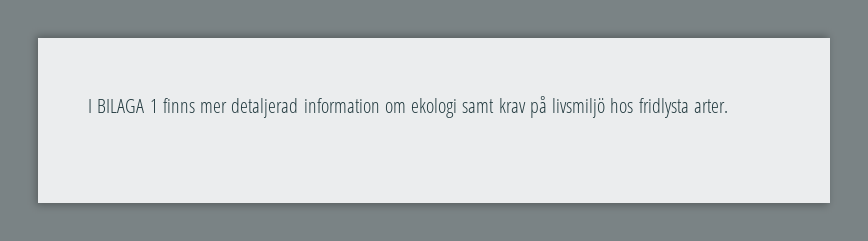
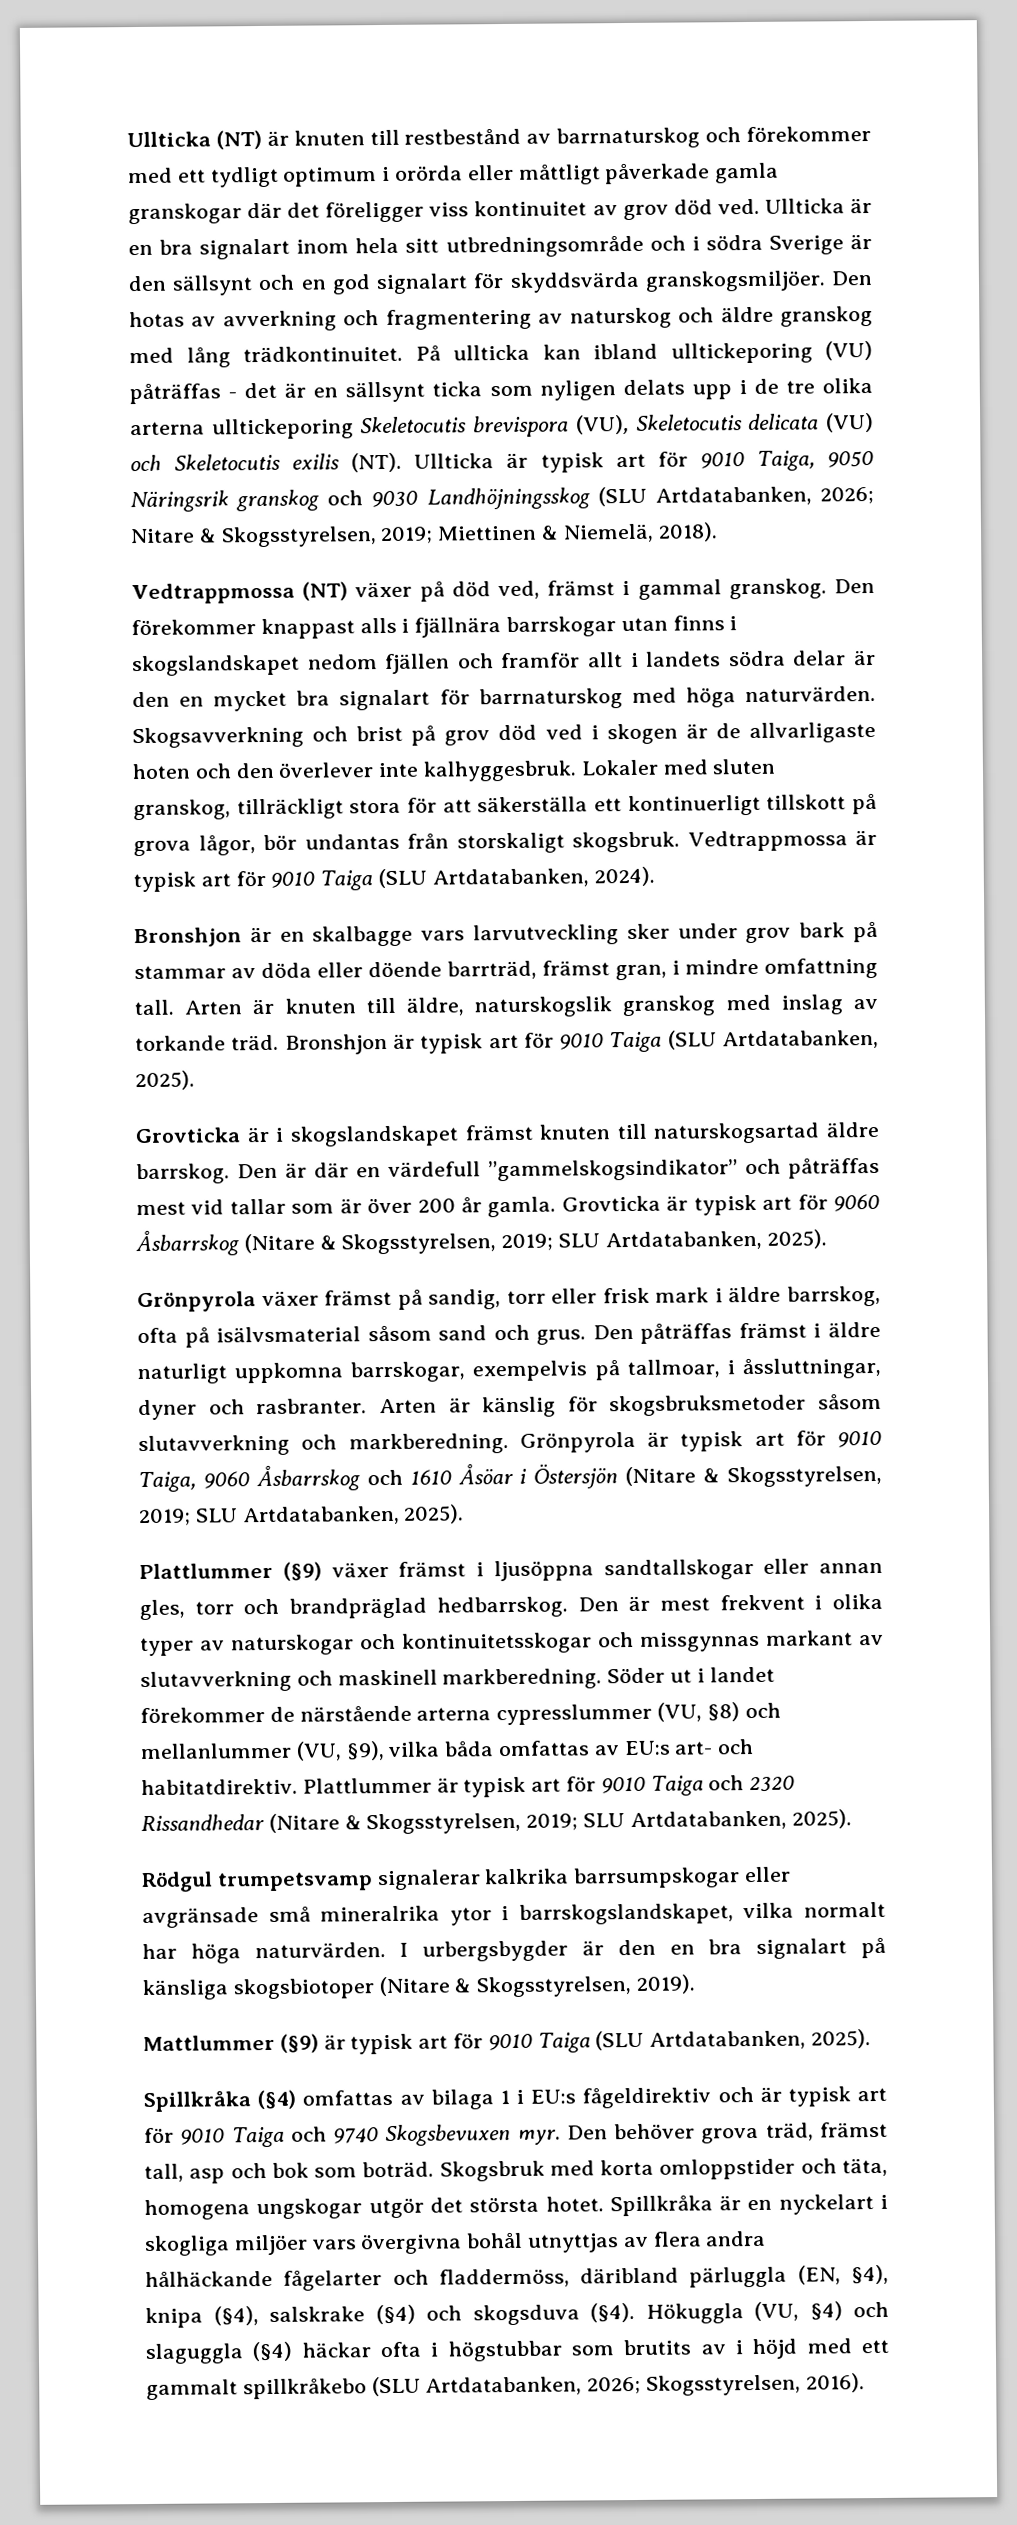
[88,96,728,118] I BILAGA 1 finns mer detaljerad information om ekologi samt krav på livsmiljö hos fridlysta arter. -> [127,125,872,150] [128,162,780,188] [128,197,872,225] [128,233,873,260] [128,270,873,296] [129,305,874,332] [129,340,873,368] [129,377,873,405] [130,412,874,440] [130,450,874,473] [130,486,874,513] [130,522,718,548] [131,578,876,605] [131,615,738,640] [132,649,877,677] [132,685,876,712] [132,721,876,749] [132,758,777,782] [133,792,877,821] [133,829,877,857] [133,866,655,893] [134,920,878,948] [134,957,878,981] [134,994,878,1018] [135,1029,879,1055] [135,1070,195,1091] [135,1121,879,1147] [136,1156,880,1185] [136,1193,881,1218] [135,1229,827,1257] [137,1285,881,1313] [137,1321,881,1348] [137,1356,881,1385] [138,1392,882,1421] [138,1430,882,1457] [138,1462,882,1493] [139,1504,465,1527] [139,1558,883,1582] [139,1593,884,1621] [140,1630,884,1657] [140,1666,775,1693] [140,1702,781,1726] [140,1739,755,1761] [141,1775,796,1798] [141,1809,852,1835] [141,1866,792,1893] [142,1901,886,1929] [142,1936,886,1964] [142,1974,697,2001] [143,2029,872,2055] [143,2086,887,2113] [144,2121,889,2148] [144,2157,888,2184] [144,2194,888,2221] [144,2230,767,2257] [145,2264,890,2291] [145,2301,889,2329] [145,2338,890,2365] [146,2373,865,2401] Ullticka (NT) är knuten till restbestånd av barrnaturskog och förekommer med ett tydligt optimum i orörda eller måttligt påverkade gamla granskogar där det föreligger viss kontinuitet av grov död ved. Ullticka är en bra signalart inom hela sitt utbredningsområde och i södra Sverige är den sällsynt och en god signalart för skyddsvärda granskogsmiljöer. Den hotas av avverkning och fragmentering av naturskog och äldre granskog med lång trädkontinuitet. På ullticka kan ibland ulltickeporing (VU) påträffas - det är en sällsynt ticka som nyligen delats upp i de tre olika arterna ulltickeporing Skeletocutis brevispora (VU), Skeletocutis delicata (VU) och Skeletocutis exilis (NT). Ullticka är typisk art för 9010 Taiga, 9050 Näringsrik granskog och 9030 Landhöjningsskog (SLU Artdatabanken, 2026; Nitare & Skogsstyrelsen, 2019; Miettinen & Niemelä, 2018). // Vedtrappmossa (NT) växer på död ved, främst i gammal granskog. Den förekommer knappast alls i fjällnära barrskogar utan finns i skogslandskapet nedom fjällen och framför allt i landets södra delar är den en mycket bra signalart för barrnaturskog med höga naturvärden. Skogsavverkning och brist på grov död ved i skogen är de allvarligaste hoten och den överlever inte kalhyggesbruk. Lokaler med sluten granskog, tillräckligt stora för att säkerställa ett kontinuerligt tillskott på grova lågor, bör undantas från storskaligt skogsbruk. Vedtrappmossa är typisk art för 9010 Taiga (SLU Artdatabanken, 2024). // Bronshjon är en skalbagge vars larvutveckling sker under grov bark på stammar av döda eller döende barrträd, främst gran, i mindre omfattning tall. Arten är knuten till äldre, naturskogslik granskog med inslag av torkande träd. Bronshjon är typisk art för 9010 Taiga (SLU Artdatabanken, 2025). // Grovticka är i skogslandskapet främst knuten till naturskogsartad äldre barrskog. Den är där en värdefull ”gammelskogsindikator” och påträffas mest vid tallar som är över 200 år gamla. Grovticka är typisk art för 9060 Åsbarrskog (Nitare & Skogsstyrelsen, 2019; SLU Artdatabanken, 2025). // Grönpyrola växer främst på sandig, torr eller frisk mark i äldre barrskog, ofta på isälvsmaterial såsom sand och grus. Den påträffas främst i äldre naturligt uppkomna barrskogar, exempelvis på tallmoar, i åssluttningar, dyner och rasbranter. Arten är känslig för skogsbruksmetoder såsom slutavverkning och markberedning. Grönpyrola är typisk art för 9010 Taiga, 9060 Åsbarrskog och 1610 Åsöar i Östersjön (Nitare & Skogsstyrelsen, 2019; SLU Artdatabanken, 2025). // Plattlummer (§9) växer främst i ljusöppna sandtallskogar eller annan gles, torr och brandpräglad hedbarrskog. Den är mest frekvent i olika typer av naturskogar och kontinuitetsskogar och missgynnas markant av slutavverkning och maskinell markberedning. Söder ut i landet förekommer de närstående arterna cypresslummer (VU, §8) och mellanlummer (VU, §9), vilka båda omfattas av EU:s art- och habitatdirektiv. Plattlummer är typisk art för 9010 Taiga och 2320 Rissandhedar (Nitare & Skogsstyrelsen, 2019; SLU Artdatabanken, 2025). // Rödgul trumpetsvamp signalerar kalkrika barrsumpskogar eller avgränsade små mineralrika ytor i barrskogslandskapet, vilka normalt har höga naturvärden. I urbergsbygder är den en bra signalart på känsliga skogsbiotoper (Nitare & Skogsstyrelsen, 2019). // Mattlummer (§9) är typisk art för 9010 Taiga (SLU Artdatabanken, 2025). // Spillkråka (§4) omfattas av bilaga 1 i EU:s fågeldirektiv och är typisk art för 9010 Taiga och 9740 Skogsbevuxen myr. Den behöver grova träd, främst tall, asp och bok som boträd. Skogsbruk med korta omloppstider och täta, homogena ungskogar utgör det största hotet. Spillkråka är en nyckelart i skogliga miljöer vars övergivna bohål utnyttjas av flera andra hålhäckande fågelarter och fladdermöss, däribland pärluggla (EN, §4), knipa (§4), salskrake (§4) och skogsduva (§4). Hökuggla (VU, §4) och slaguggla (§4) häckar ofta i högstubbar som brutits av i höjd med ett gammalt spillkråkebo (SLU Artdatabanken, 2026; Skogsstyrelsen, 2016).

